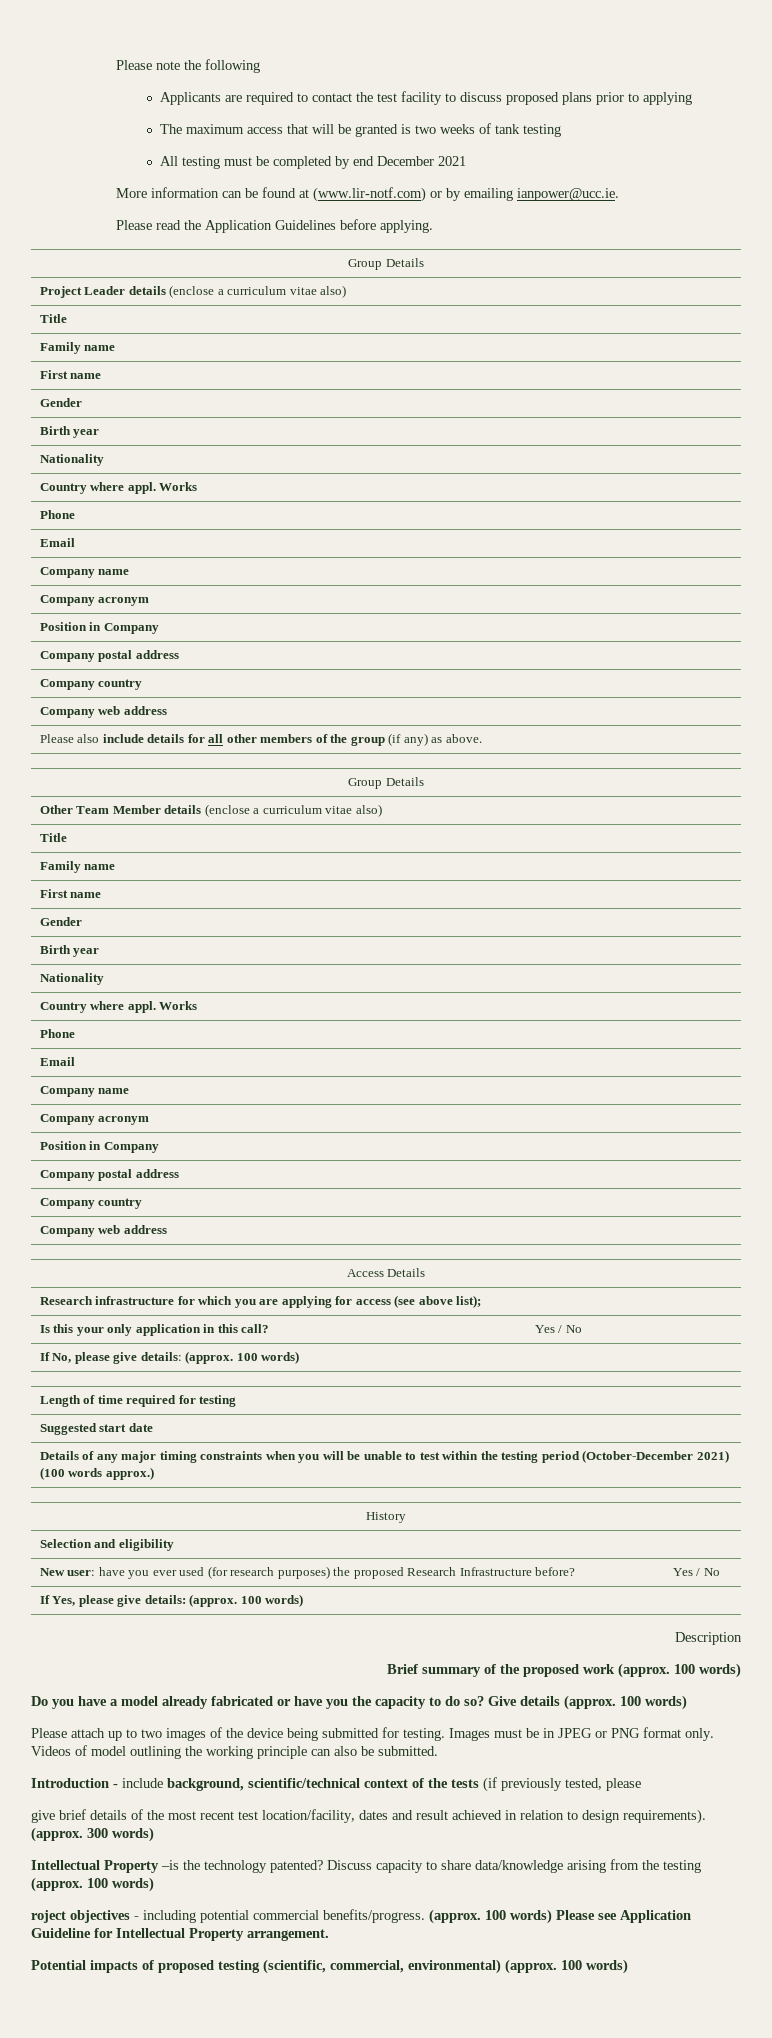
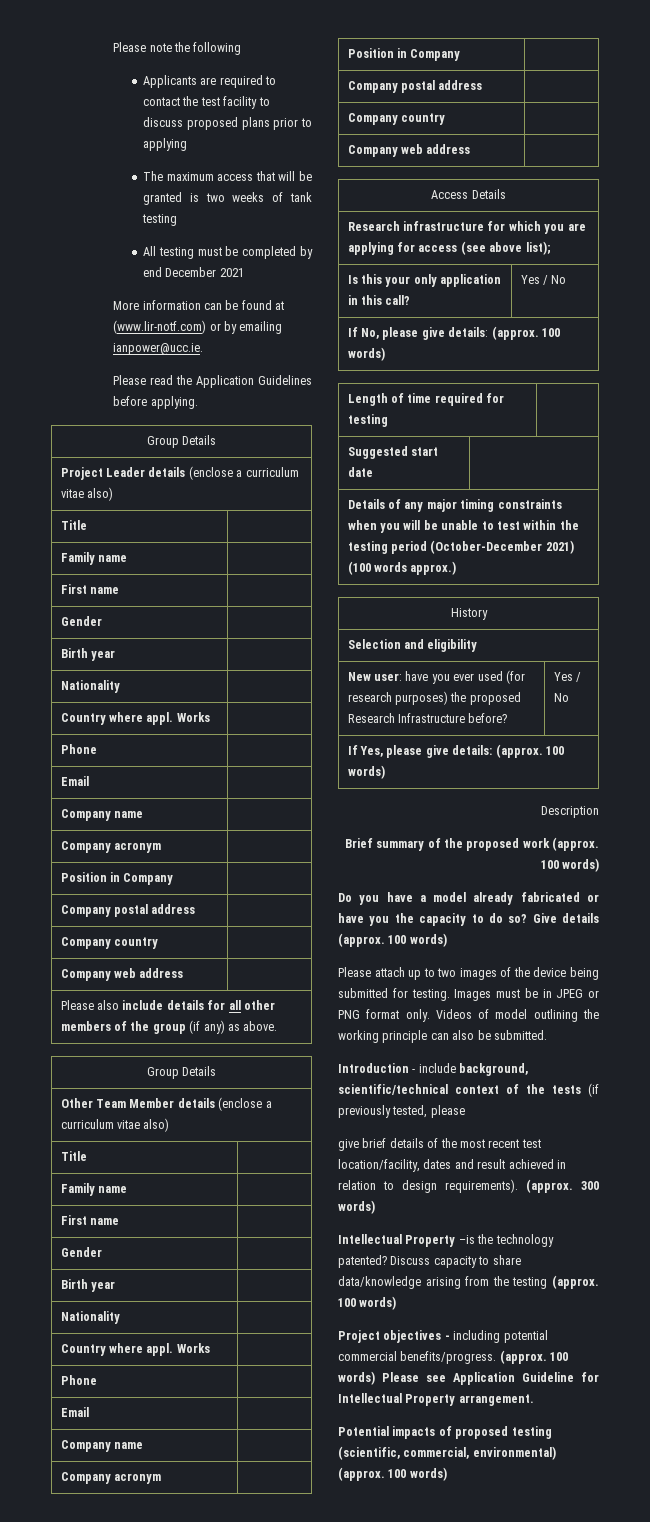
[31,1910,66,1923] roject -> [338,1330,380,1343] Project

